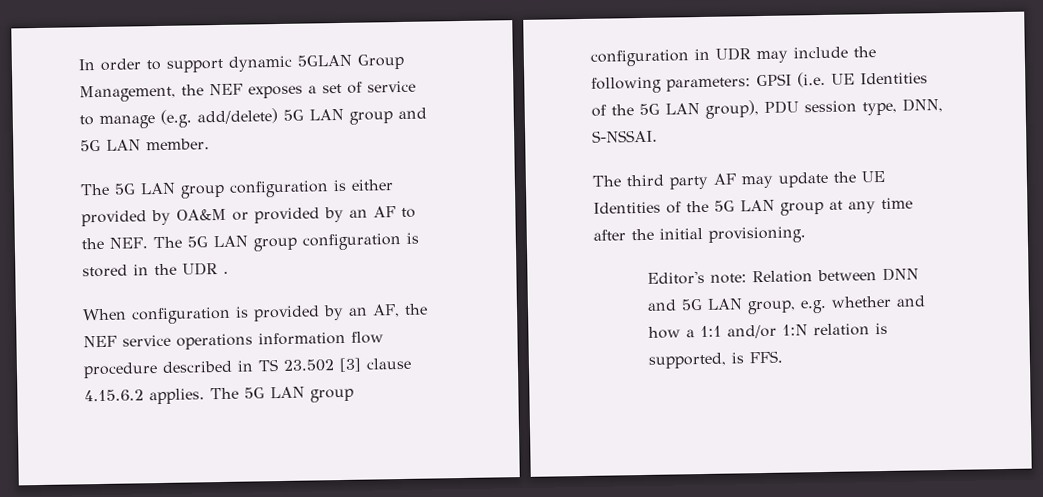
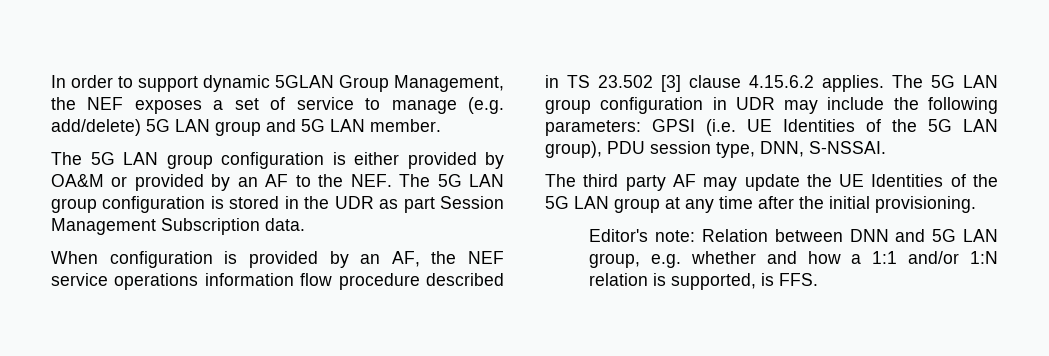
[223,270,229,274] . -> [379,196,505,213] [51,218,305,235] as part Session Management Subscription data.

